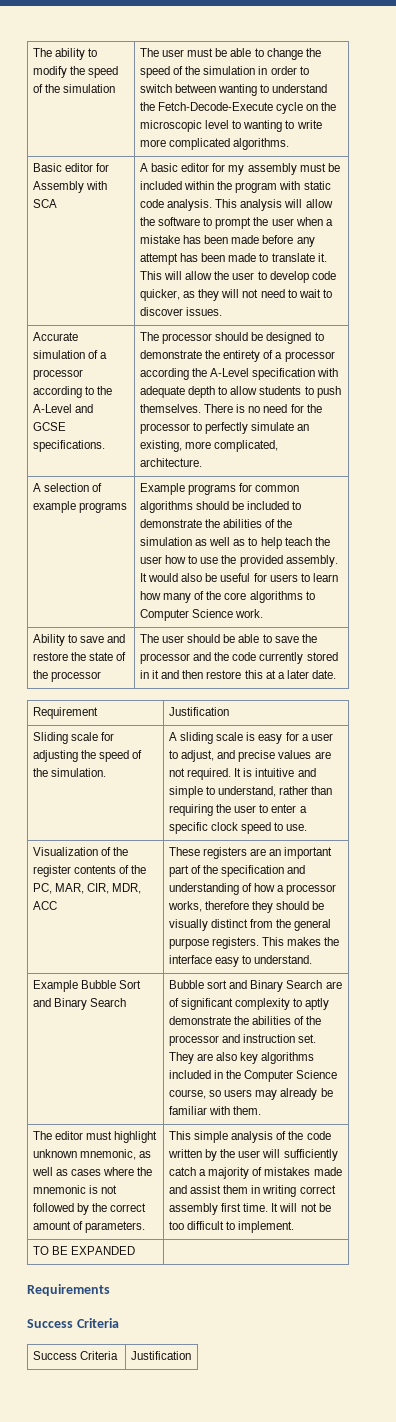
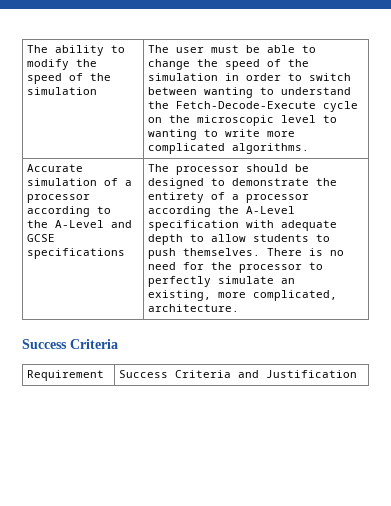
[32,163,110,172] [32,181,108,193] [32,199,57,208] [139,163,340,175] [139,181,331,193] [139,199,333,211] [139,217,333,229] [139,235,315,247] [139,253,327,265] [139,271,336,283] [139,289,332,301] [139,307,223,316] // Basic editor for Assembly with SCA | A basic editor for my assembly must be included within the program with static code analysis. This analysis will allow the software to prompt the user when a mistake has been made before any attempt has been made to translate it. This will allow the user to develop code quicker, as they will not need to wait to discover issues. -> (310, 148) none
[32,440,105,452] specifications. -> [27,248,126,259] specifications
[32,483,103,492] [32,501,128,513] [139,483,300,495] [139,501,302,513] [139,519,293,528] [139,537,330,549] [139,555,338,567] [139,573,338,582] [139,591,315,603] [139,609,264,621] [32,634,126,646] [32,652,127,661] [32,670,102,682] [139,634,317,643] [139,652,338,664] [139,670,336,679] [32,707,98,719] [168,707,229,716] [32,732,115,744] [32,750,143,762] [32,768,107,777] [168,732,333,744] [168,750,331,762] [168,768,316,780] [168,786,333,798] [168,804,307,816] [168,822,308,834] [32,847,129,856] [32,865,147,877] [32,883,142,894] [32,901,57,910] [168,847,333,859] [168,865,306,877] [168,883,337,895] [167,901,325,913] [168,919,332,931] [168,937,340,949] [168,955,313,967] [32,980,142,992] [32,998,127,1010] [168,980,342,992] [168,998,330,1010] [168,1016,322,1025] [168,1034,317,1046] [168,1052,315,1064] [168,1070,338,1082] [168,1088,333,1100] [168,1106,262,1115] [32,1131,158,1143] [32,1149,152,1160] [31,1167,153,1176] [32,1185,118,1194] [32,1203,147,1215] [32,1221,146,1233] [168,1131,331,1143] [167,1149,338,1161] [168,1167,342,1179] [168,1185,336,1197] [168,1203,331,1215] [168,1221,295,1233] [32,1246,136,1255] [27,1284,110,1296] // A selection of example programs | Example programs for common algorithms should be included to demonstrate the abilities of the simulation as well as to help teach the user how to use the provided assembly. It would also be useful for users to learn how many of the core algorithms to Computer Science work. // Ability to save and restore the state of the processor | The user should be able to save the processor and the code currently stored in it and then restore this at a later date. // Requirement | Justification // Sliding scale for adjusting the speed of the simulation. | A sliding scale is easy for a user to adjust, and precise values are not required. It is intuitive and simple to understand, rather than requiring the user to enter a specific clock speed to use. // Visualization of the register contents of the PC, MAR, CIR, MDR, ACC | These registers are an important part of the specification and understanding of how a processor works, therefore they should be visually distinct from the general purpose registers. This makes the interface easy to understand. // Example Bubble Sort and Binary Search | Bubble sort and Binary Search are of significant complexity to aptly demonstrate the abilities of the processor and instruction set. They are also key algorithms included in the Computer Science course, so users may already be familiar with them. // The editor must highlight unknown mnemonic, as well as cases where the mnemonic is not followed by the correct amount of parameters. | This simple analysis of the code written by the user will sufficiently catch a majority of mistakes made and assist them in writing correct assembly first time. It will not be too difficult to implement. // TO BE EXPANDED | // Requirements -> (240, 308) none
[32,1351,119,1360] Success Criteria | -> [27,370,105,381] [119,370,260,378] Requirement | Success Criteria and

